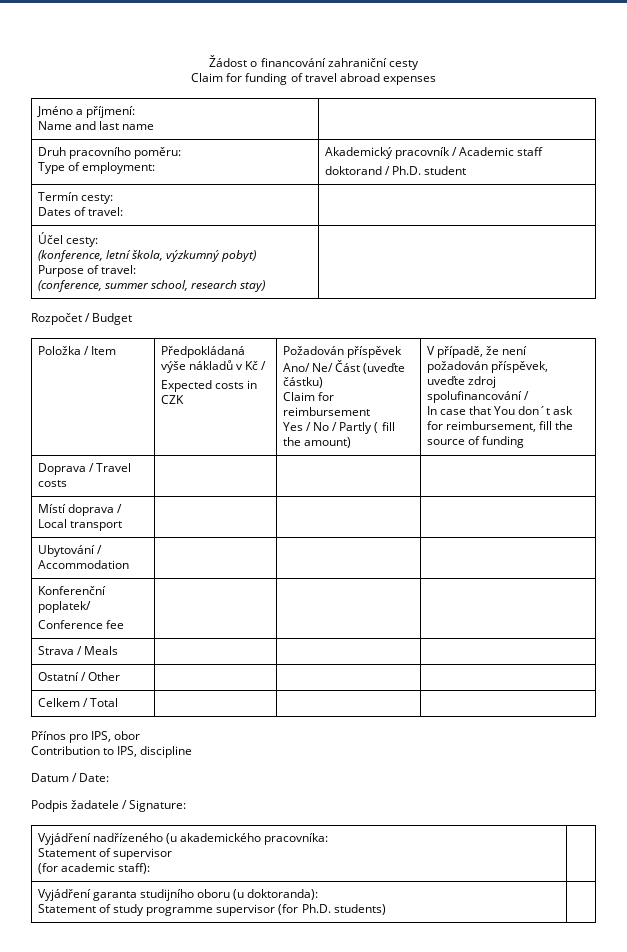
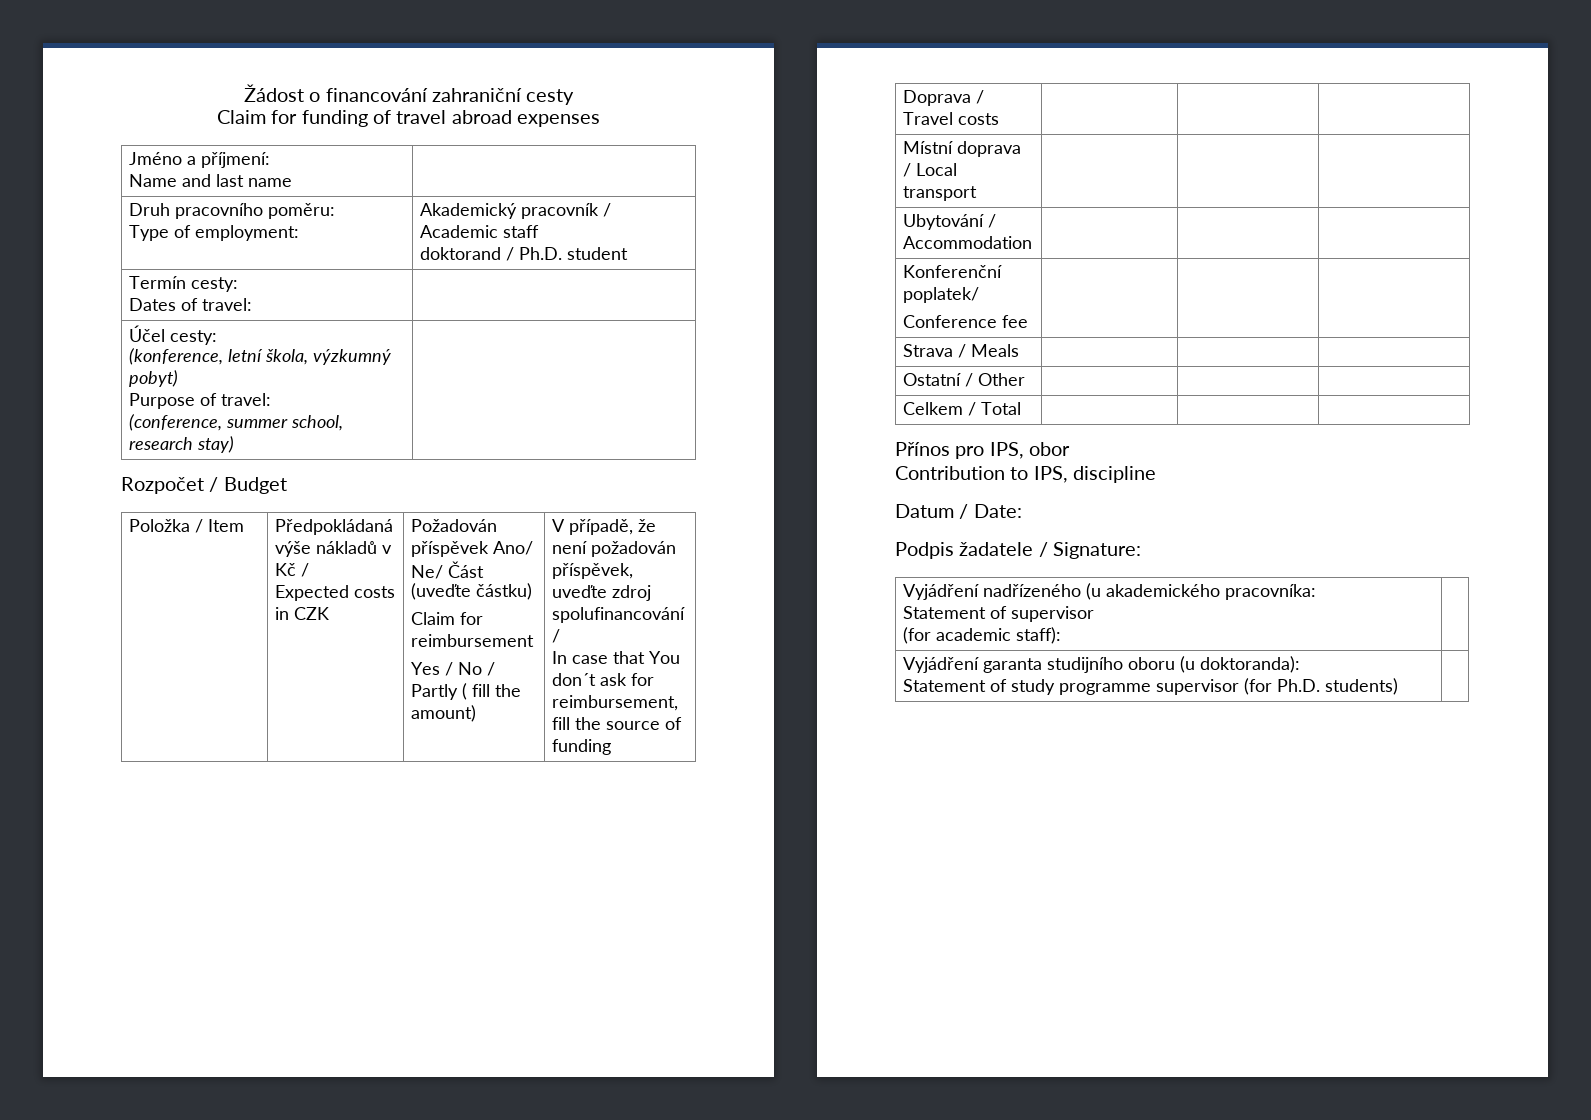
[37,504,66,513] Místí -> [903,141,954,154] Místní

